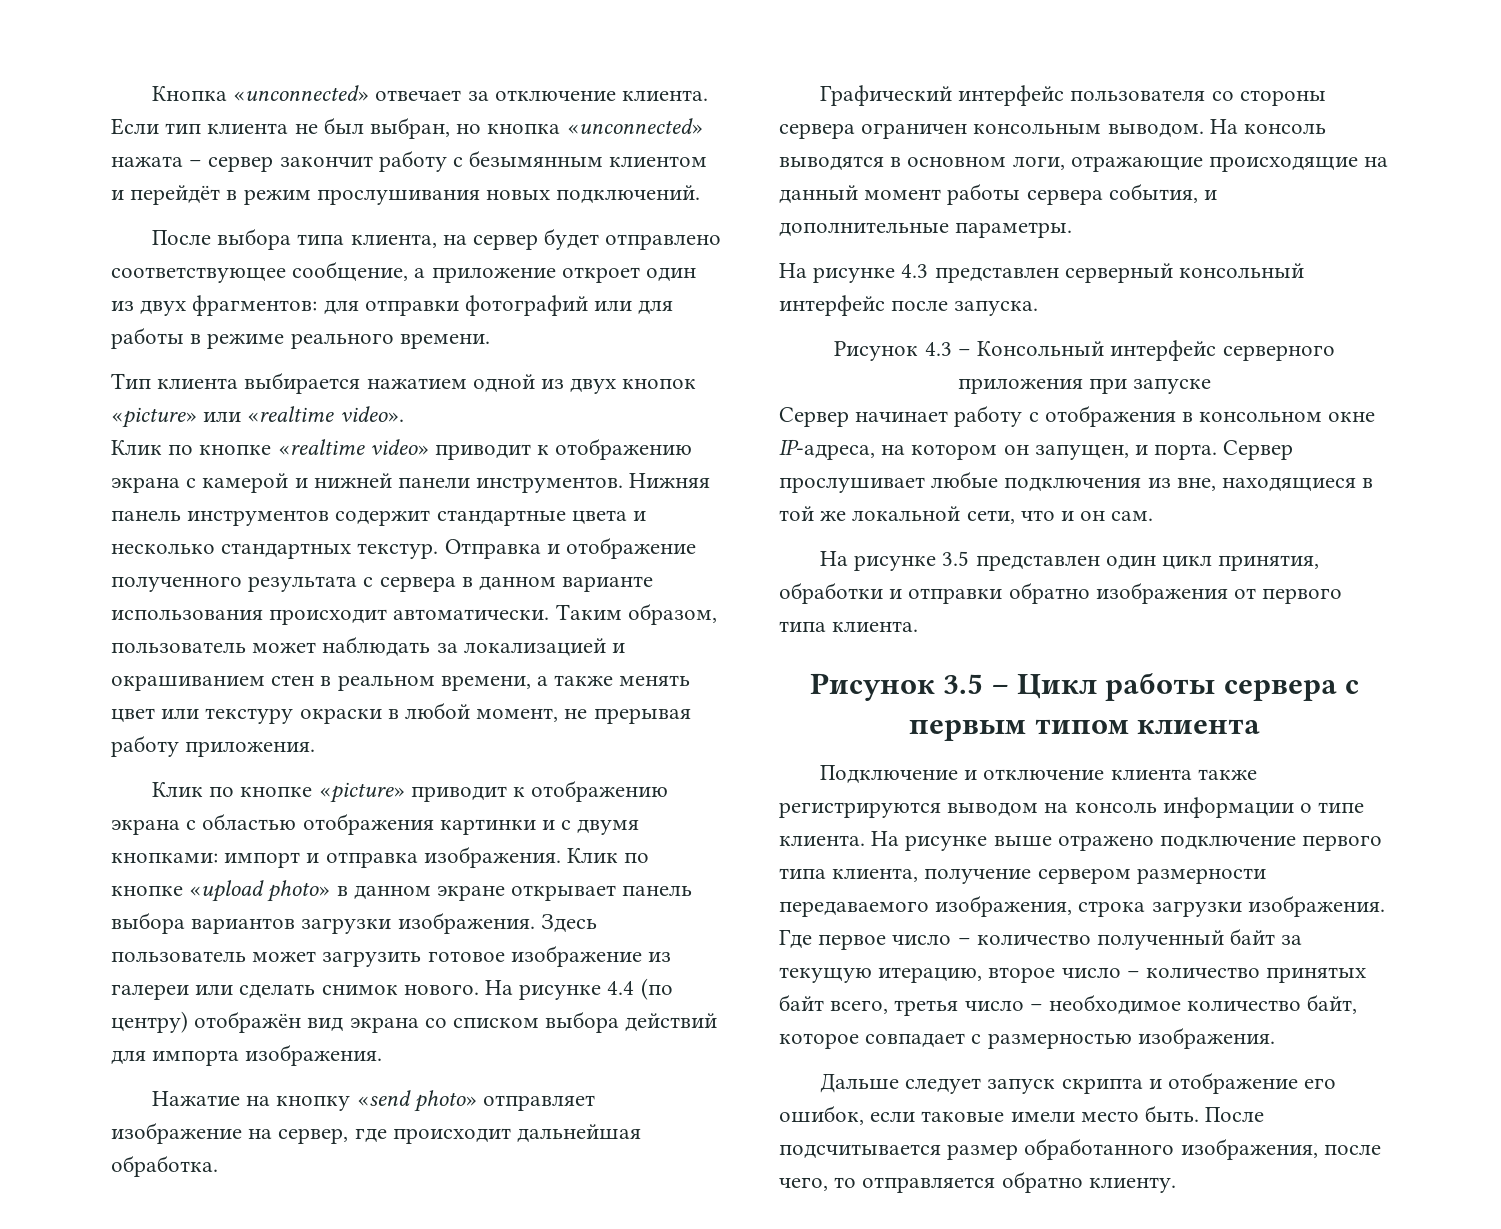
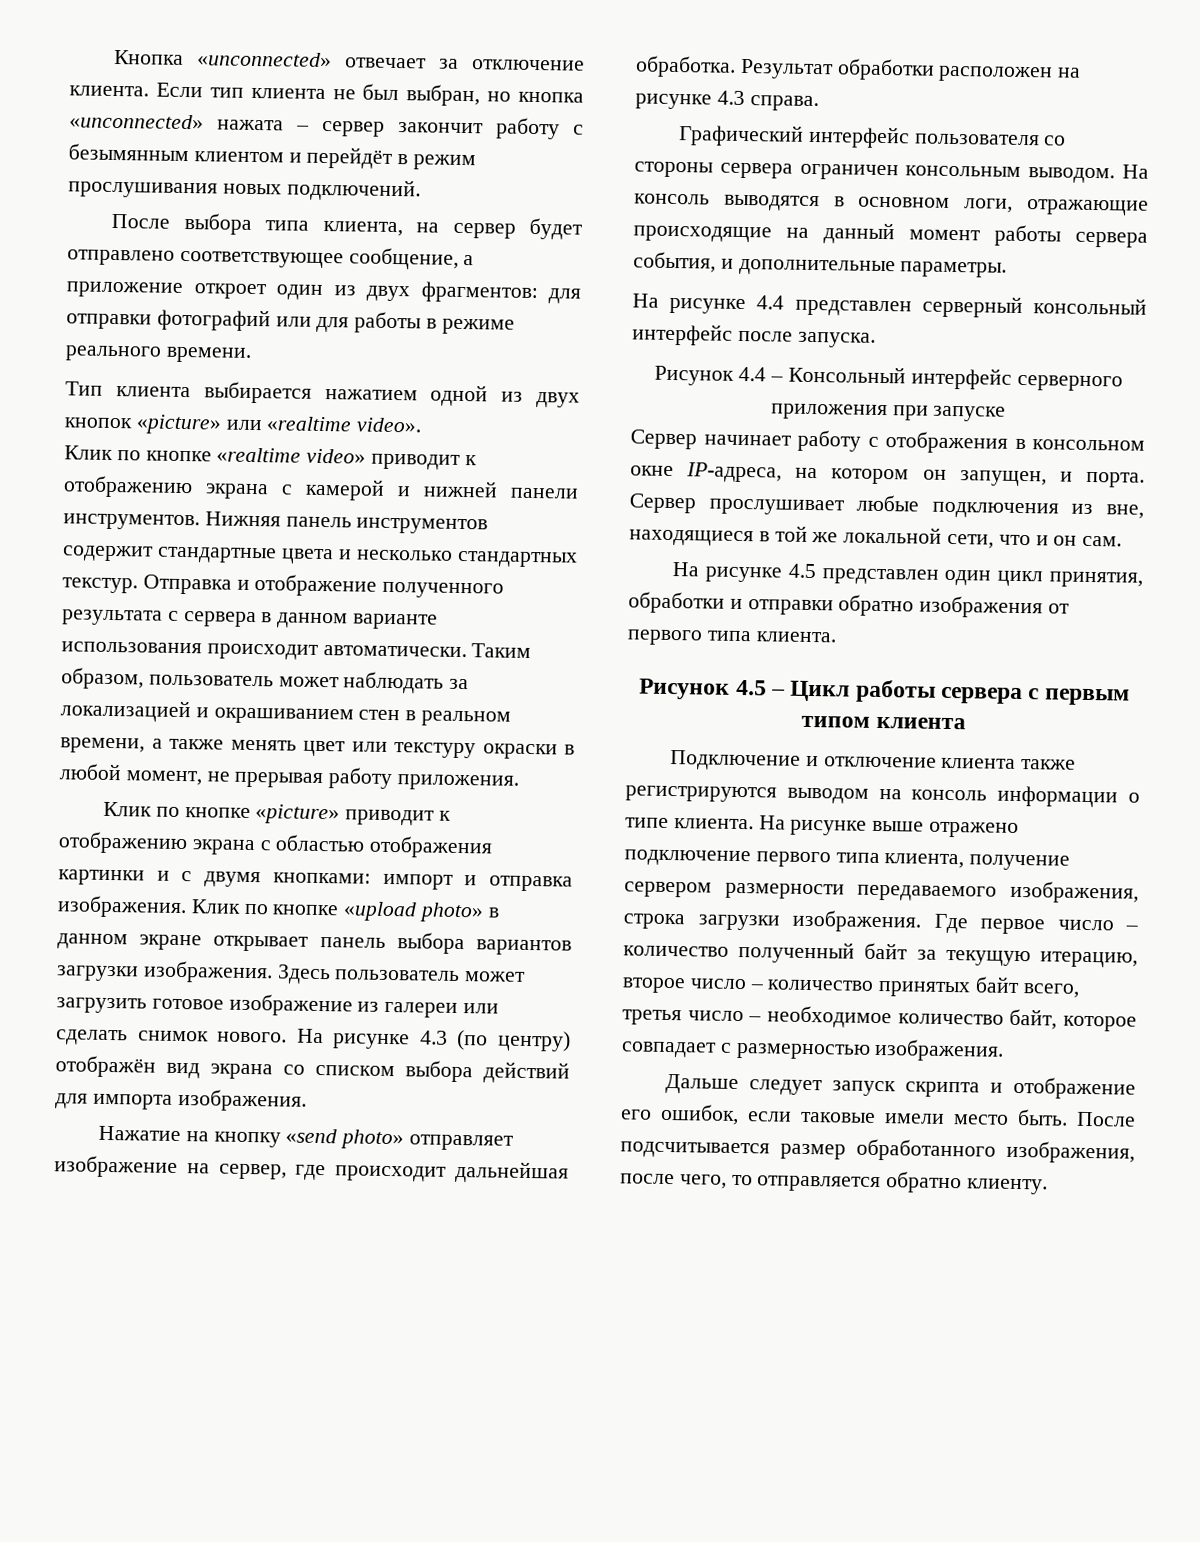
[607,981,635,995] 4.4 -> [419,1030,448,1045] 4.3
(218, 1166) none -> [739,58,1082,83] [635,90,819,112] Результат обработки расположен на рисунке 4.3 справа.
[901,264,929,278] 4.3 -> [756,295,785,310] 4.4
[924,342,952,356] 4.3 -> [738,366,767,382] 4.4
[942,551,970,566] 3.5 -> [787,563,816,579] 4.5
[943,674,984,694] 3.5 -> [735,679,767,696] 4.5

